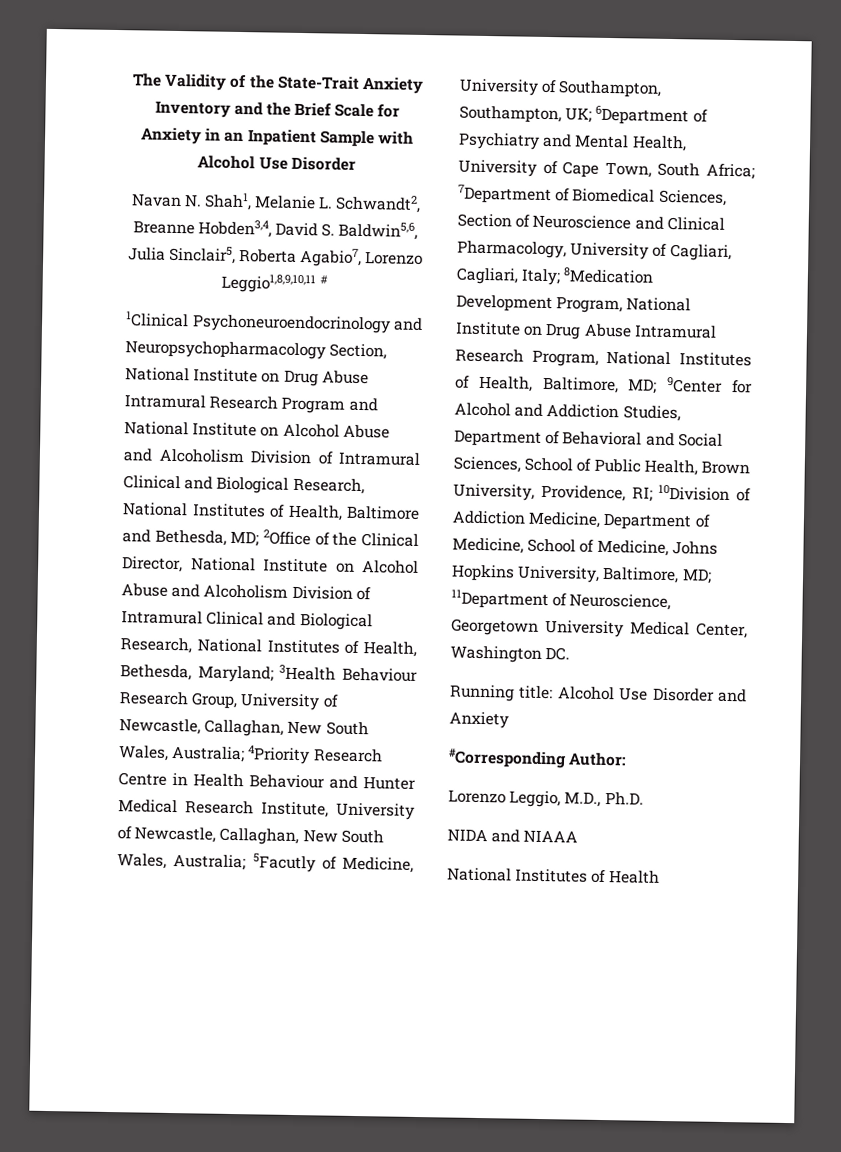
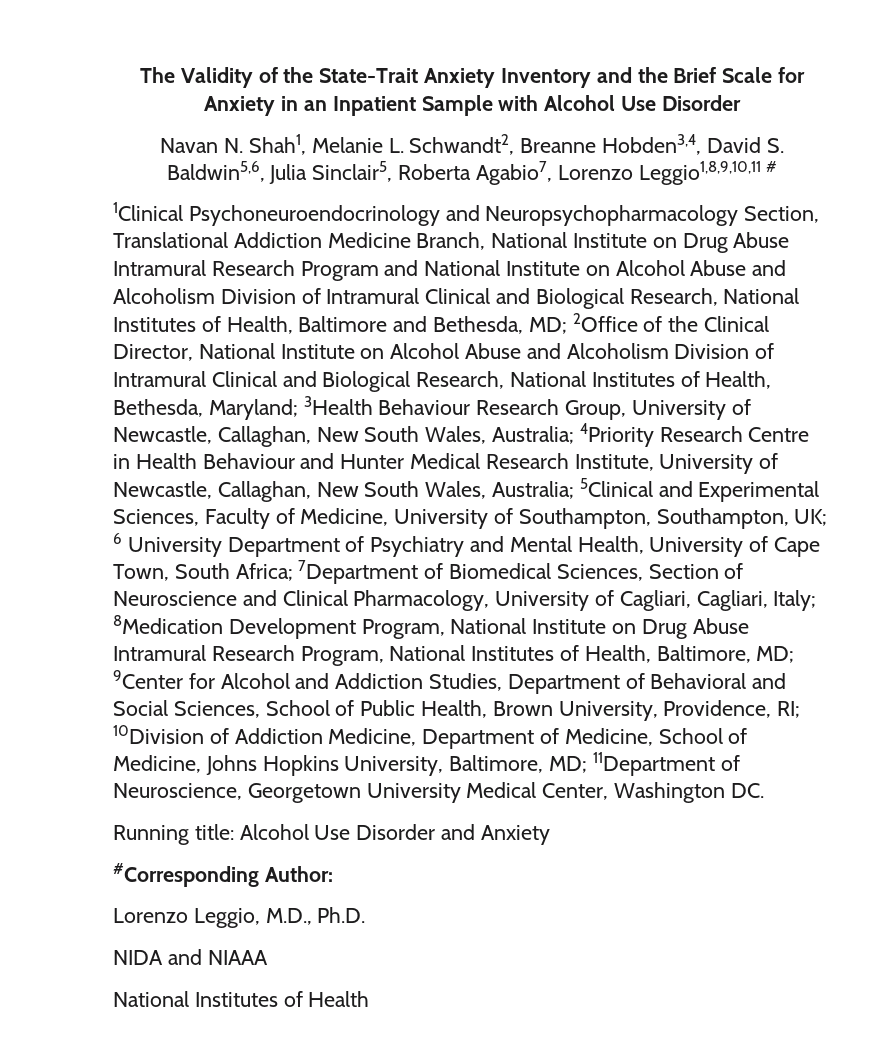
(388, 351) none -> [113,232,486,250] Translational Addiction Medicine Branch,
[252,853,316,873] 5Facutly -> [579,478,820,502] [113,508,270,529] 5Clinical and Experimental Sciences, Faculty
[595,105,690,126] 6Department -> [113,533,340,557] 6 University Department

